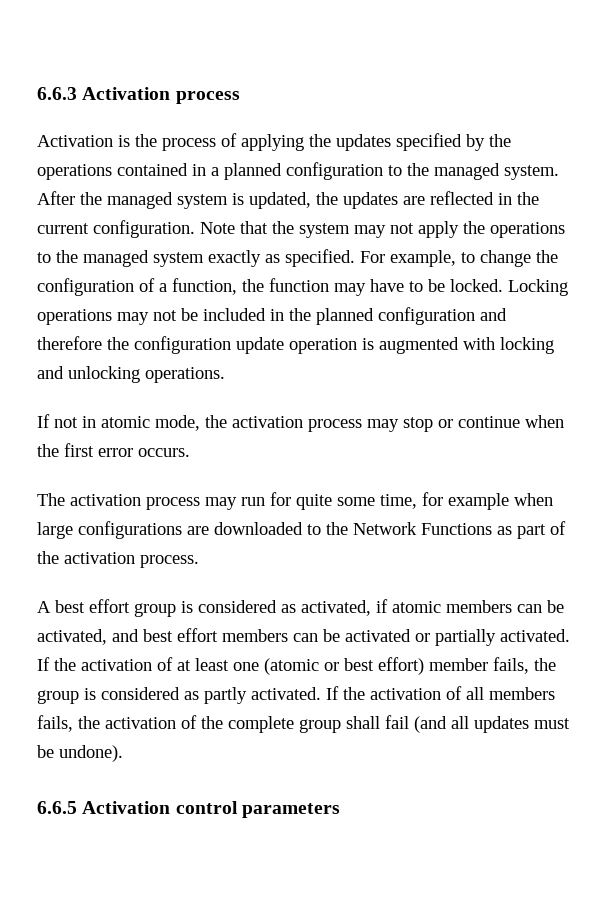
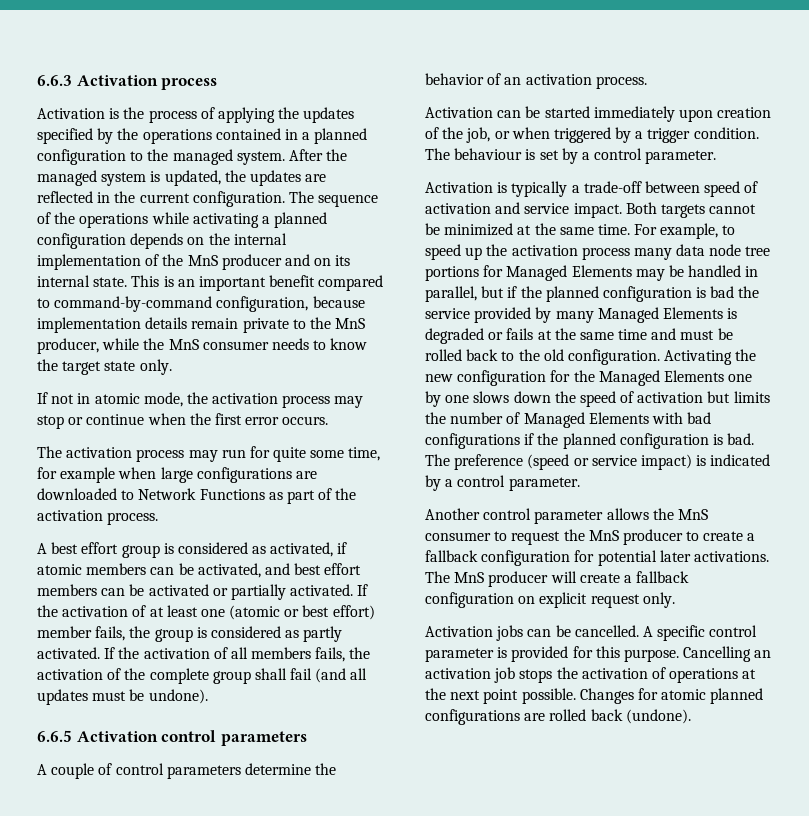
[200,221,565,238] [37,249,558,267] [37,278,568,296] [37,307,507,325] [37,336,554,354] [37,366,225,383] Note that the system may not apply the operations to the managed system exactly as specified. For example, to change the configuration of a function, the function may have to be locked. Locking operations may not be included in the planned configuration and therefore the configuration update operation is augmented with locking and unlocking operations. -> [288,191,379,207] [37,212,328,228] [37,233,287,249] [37,254,351,270] [37,275,384,291] [37,296,365,312] [37,317,366,333] [37,338,368,354] [37,359,172,375] The sequence of the operations while activating a planned configuration depends on the internal implementation of the MnS producer and on its internal state. This is an important benefit compared to command-by-command configuration, because implementation details remain private to the MnS producer, while the MnS consumer needs to know the target state only.
[326,522,348,535] the -> (135, 495) none
(340, 810) none -> [37,763,337,779] [425,73,647,89] [425,106,772,122] [425,127,759,143] [425,148,717,164] [425,181,759,197] [425,202,757,218] [425,223,736,239] [425,244,771,260] [425,265,759,281] [425,286,760,302] [425,307,738,323] [425,328,733,344] [425,349,757,365] [425,370,753,386] [425,391,770,407] [425,412,712,428] [425,433,755,449] [425,454,771,470] [425,475,580,491] [425,508,708,524] [425,529,756,545] [425,550,769,566] [425,571,690,587] [425,592,675,608] [425,625,758,641] [425,646,772,662] [425,667,757,683] [425,688,764,704] [425,709,691,725] // A couple of control parameters determine the behavior of an activation process. // Activation can be started immediately upon creation of the job, or when triggered by a trigger condition. The behaviour is set by a control parameter. // Activation is typically a trade-off between speed of activation and service impact. Both targets cannot be minimized at the same time. For example, to speed up the activation process many data node tree portions for Managed Elements may be handled in parallel, but if the planned configuration is bad the service provided by many Managed Elements is degraded or fails at the same time and must be rolled back to the old configuration. Activating the new configuration for the Managed Elements one by one slows down the speed of activation but limits the number of Managed Elements with bad configurations if the planned configuration is bad. The preference (speed or service impact) is indicated by a control parameter. // Another control parameter allows the MnS consumer to request the MnS producer to create a fallback configuration for potential later activations. The MnS producer will create a fallback configuration on explicit request only. // Activation jobs can be cancelled. A specific control parameter is provided for this purpose. Cancelling an activation job stops the activation of operations at the next point possible. Changes for atomic planned configurations are rolled back (undone).

